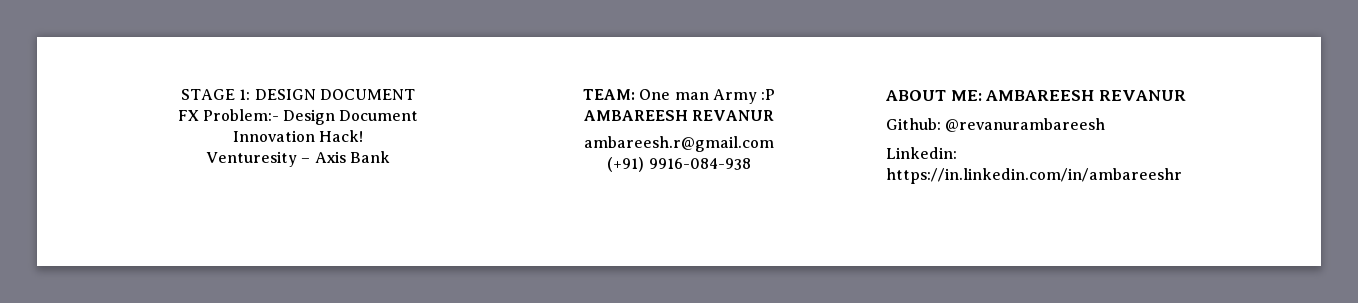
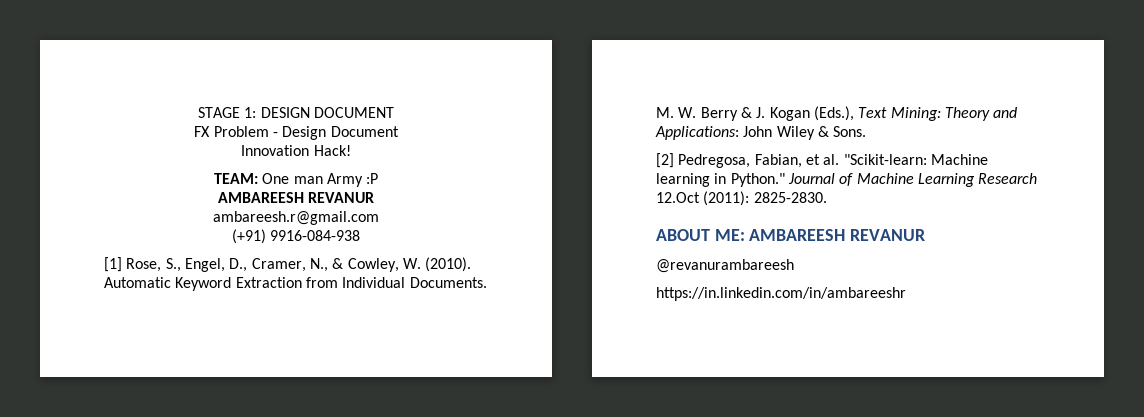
[202,109,279,121] Problem:- -> [213,126,278,137] Problem -
[206,151,390,167] // Venturesity – Axis Bank -> (351, 150) none
(751, 164) none -> [104,257,472,272] [104,277,487,291] [656,106,1018,121] [655,126,867,140] [656,153,988,168] [656,173,1038,187] [656,191,827,206] // [1] Rose, S., Engel, D., Cramer, N., & Cowley, W. (2010). Automatic Keyword Extraction from Individual Documents. M. W. Berry & J. Kogan (Eds.), Text Mining: Theory and Applications: John Wiley & Sons. // [2] Pedregosa, Fabian, et al. "Scikit-learn: Machine learning in Python." Journal of Machine Learning Research 12.Oct (2011): 2825-2830.
[886,118,941,130] Github: -> (926, 235) none
[886,147,957,159] Linkedin: -> (794, 266) none

